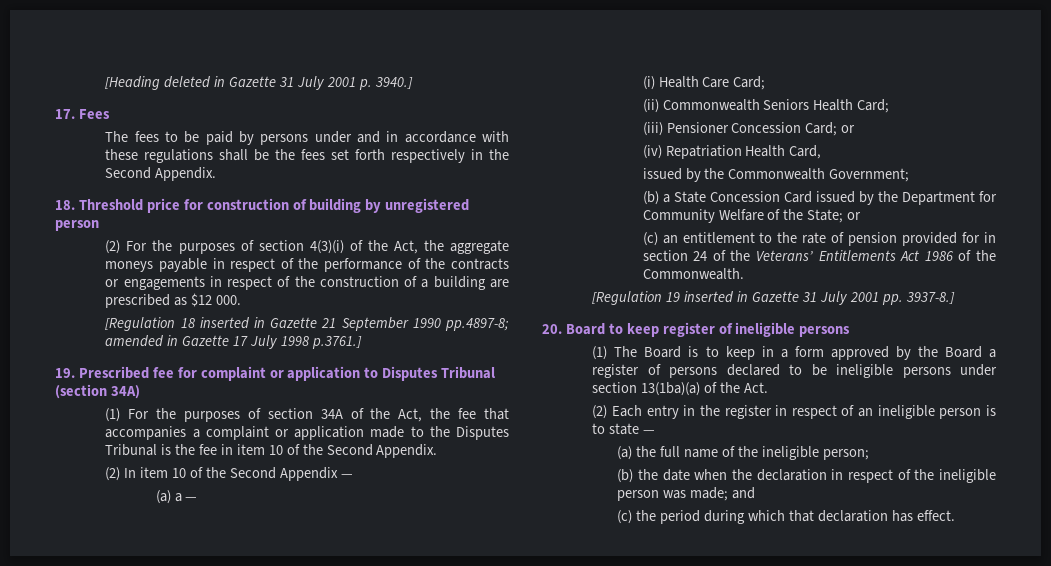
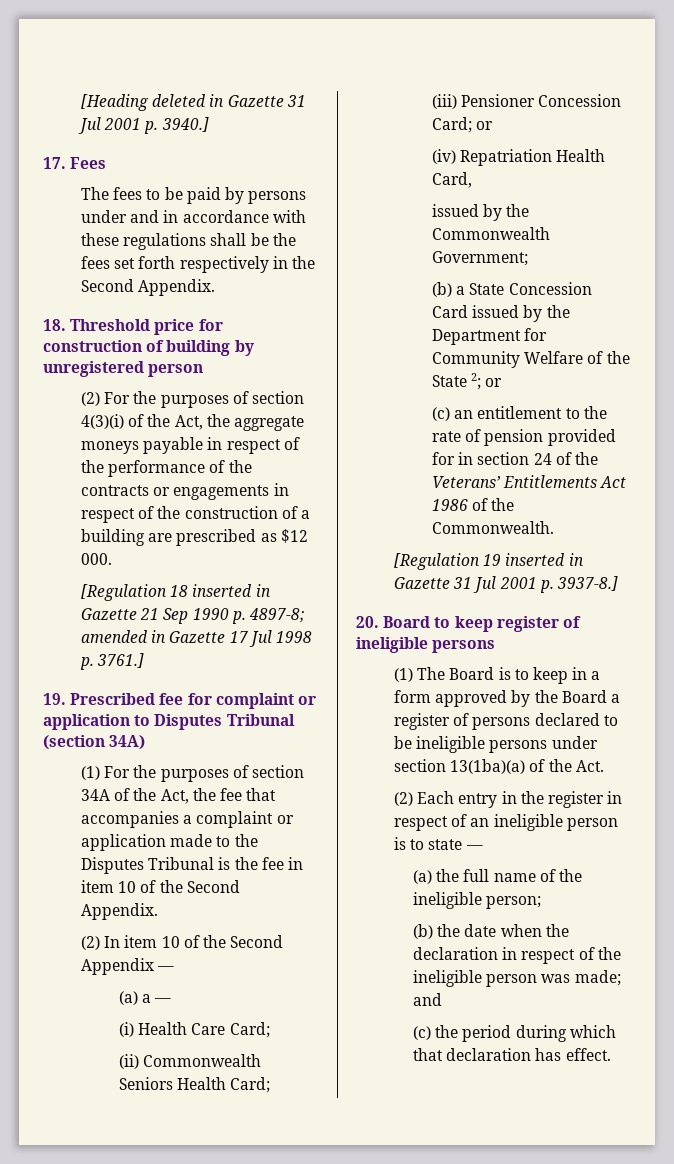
[296,76,325,90] July -> [78,117,102,134] Jul
[341,317,509,331] [105,335,362,349] September 1990 pp.4897-8; amended in Gazette 17 July 1998 p.3761.] -> [163,608,304,624] [81,630,312,647] [80,653,145,670] Sep 1990 p. 4897-8; amended in Gazette 17 Jul 1998 p. 3761.]
[807,209,844,223] State; -> [432,373,482,390] State 2;
[819,291,903,305] July 2001 pp. -> [473,576,554,593] Jul 2001 p.

